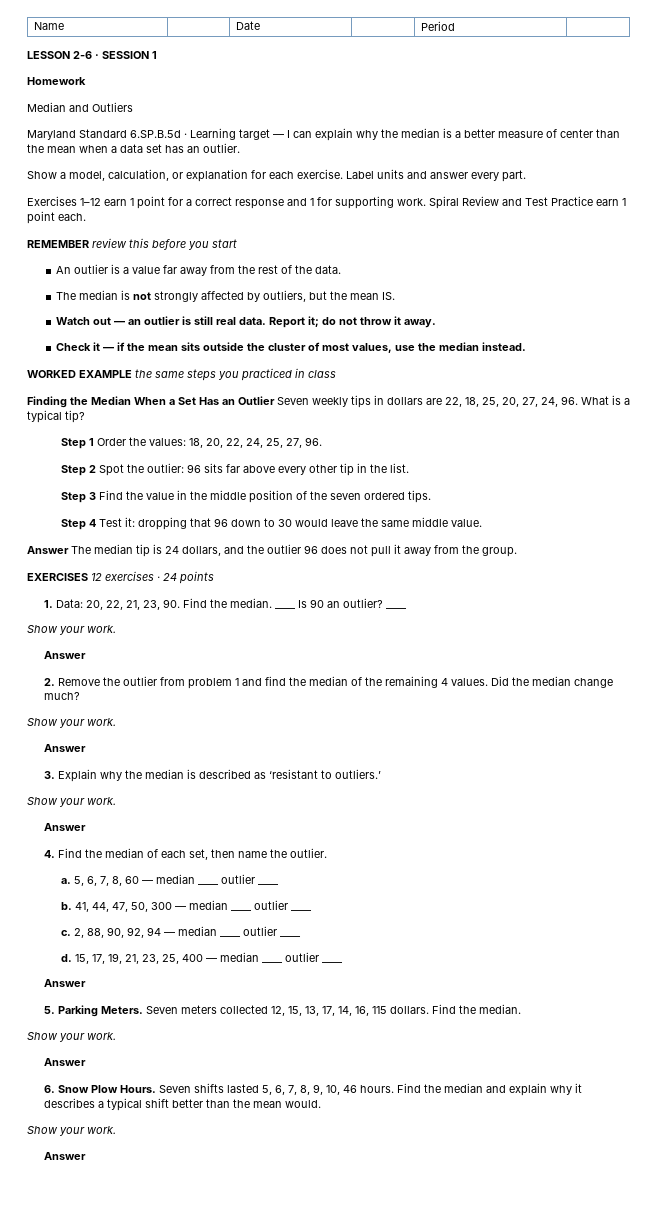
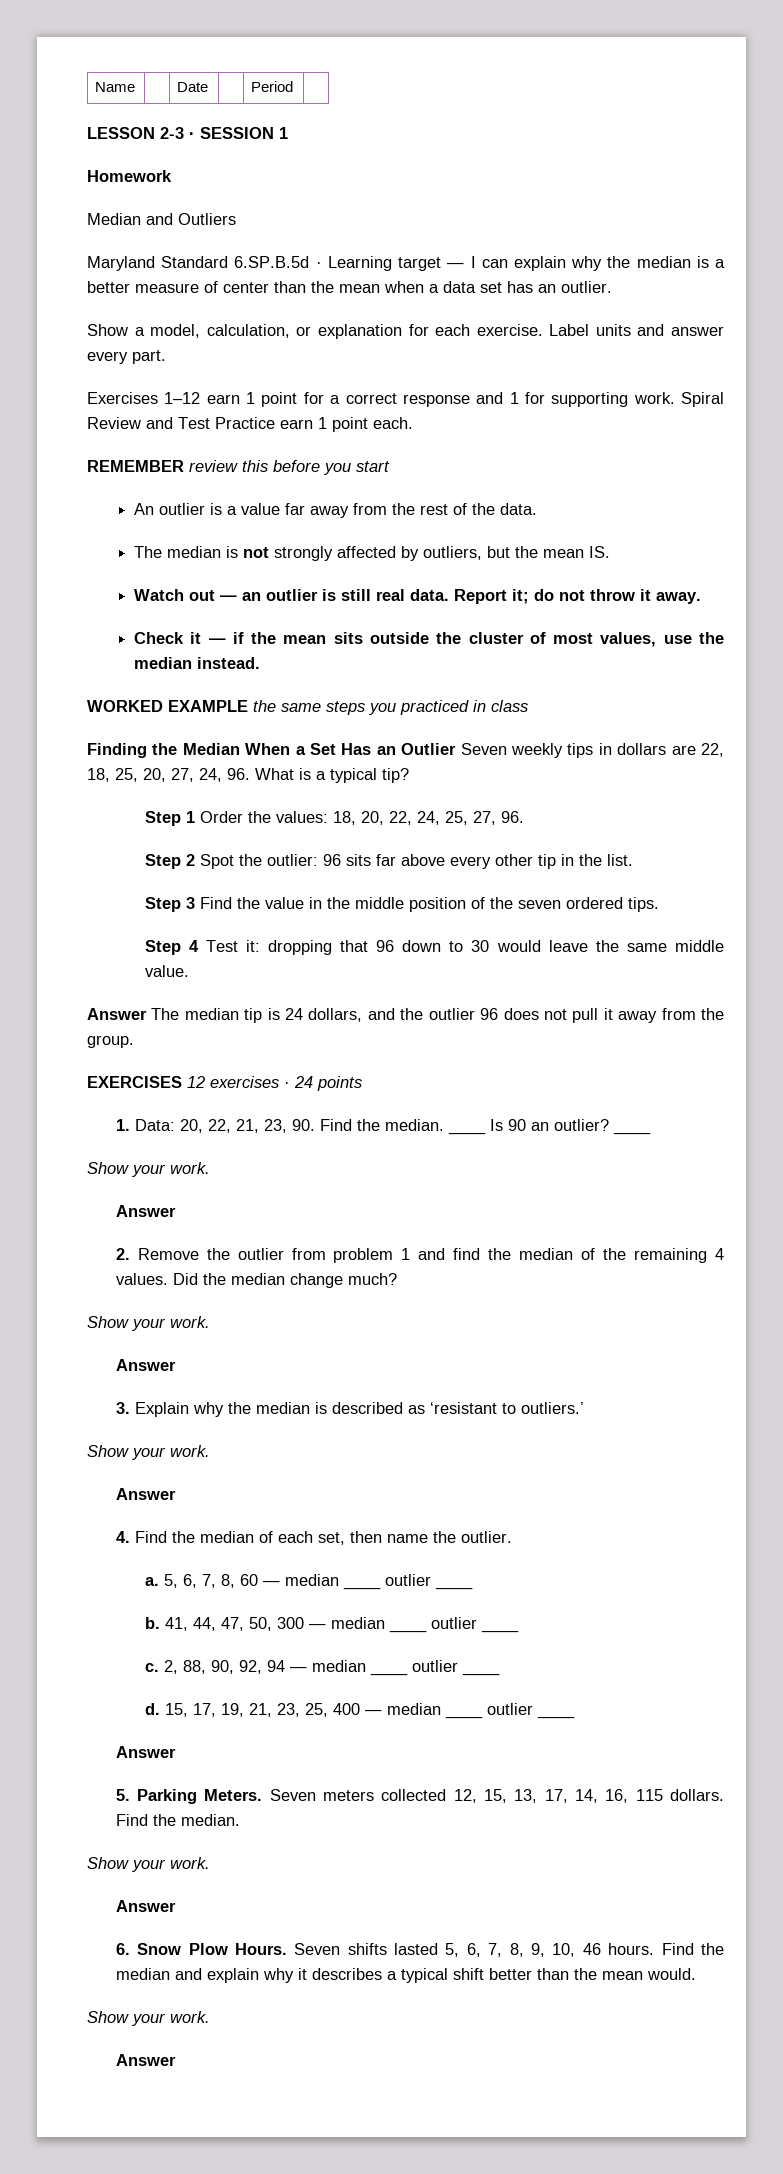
[73,51,92,59] 2-6 -> [160,127,184,139] 2-3

